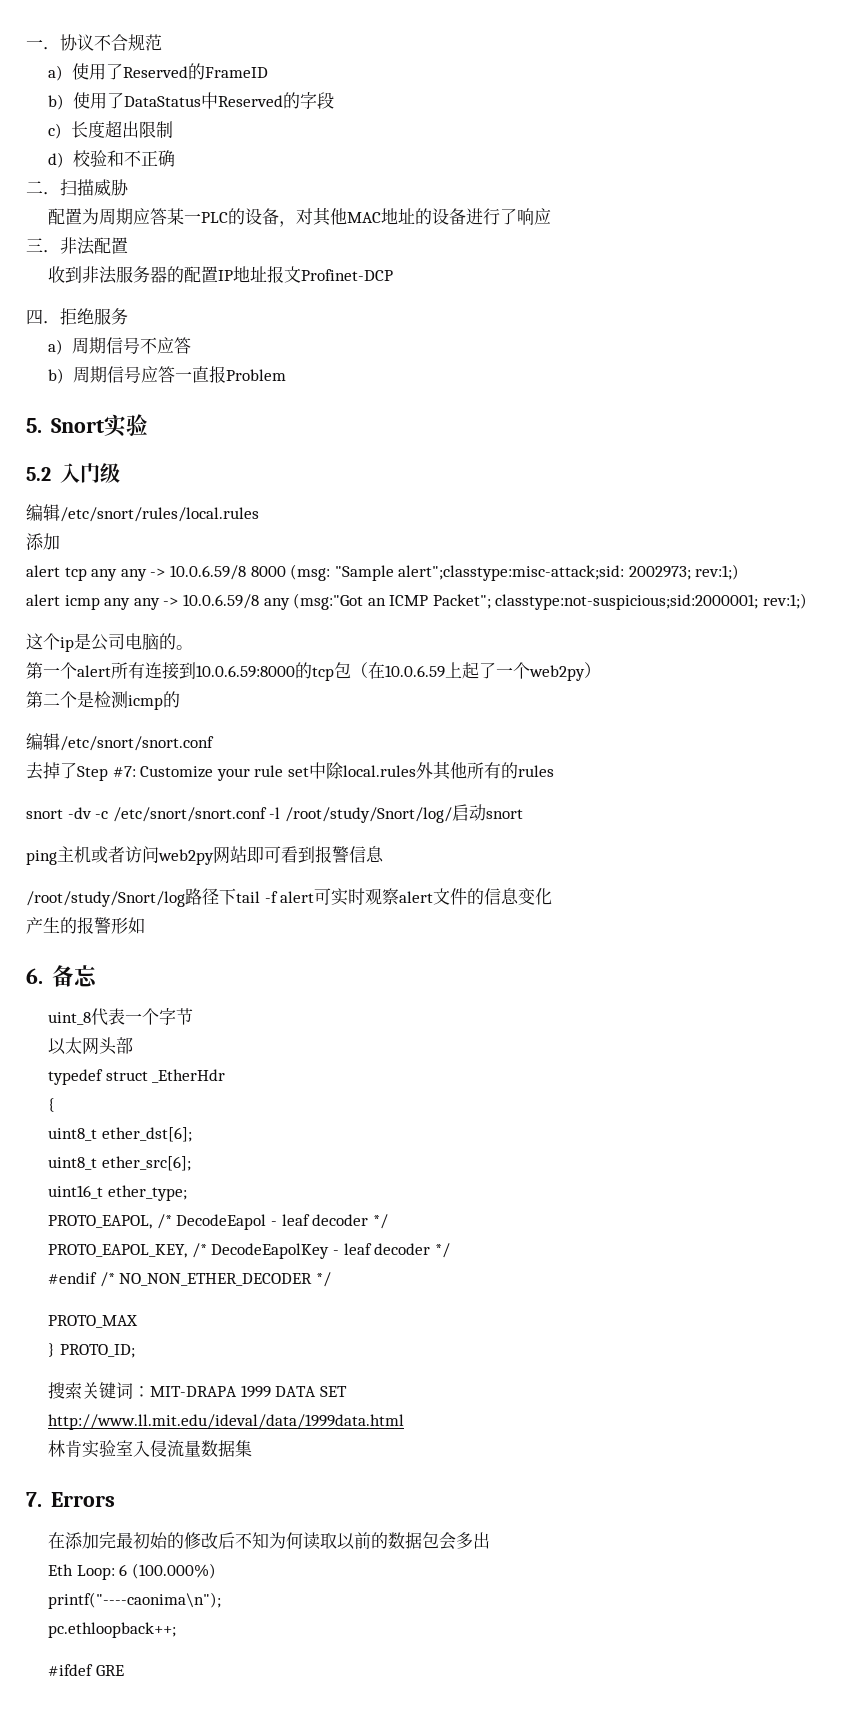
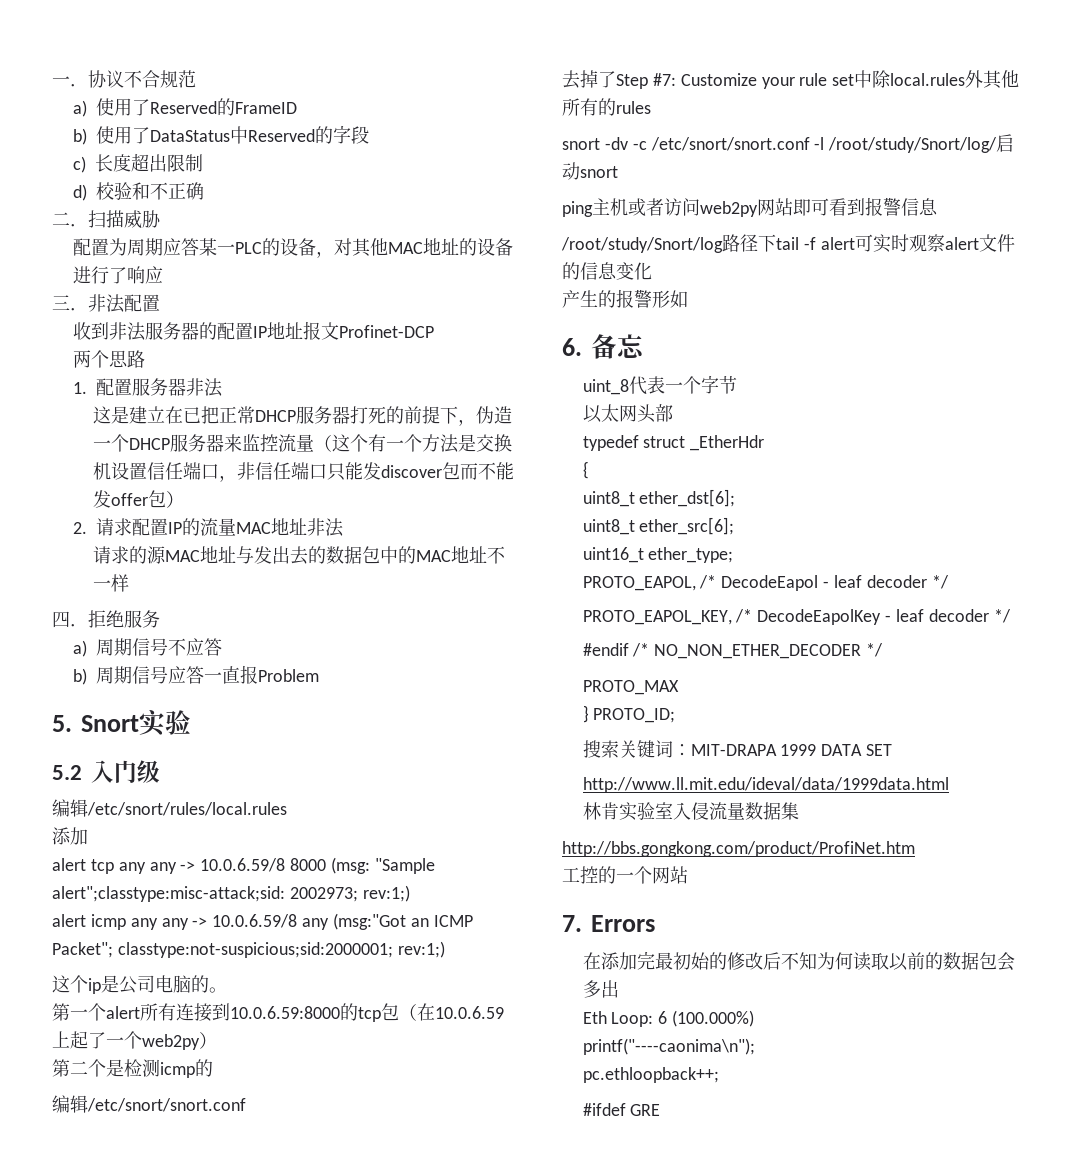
(394, 275) none -> [72,350,145,368] [72,378,223,397] [93,406,513,426] [93,434,513,453] [93,462,515,482] [93,490,185,508] [72,518,344,537] [93,546,506,565] [93,574,130,592] // 两个思路 // 1.配置服务器非法 // 这是建立在已把正常DHCP服务器打死的前提下，伪造一个DHCP服务器来监控流量（这个有一个方法是交换机设置信任端口，非信任端口只能发discover包而不能发offer包） // 2.请求配置IP的流量MAC地址非法 // 请求的源MAC地址与发出去的数据包中的MAC地址不一样
(253, 1448) none -> [562,841,915,857] [562,866,688,884] // http://bbs.gongkong.com/product/ProfiNet.htm // 工控的一个网站

